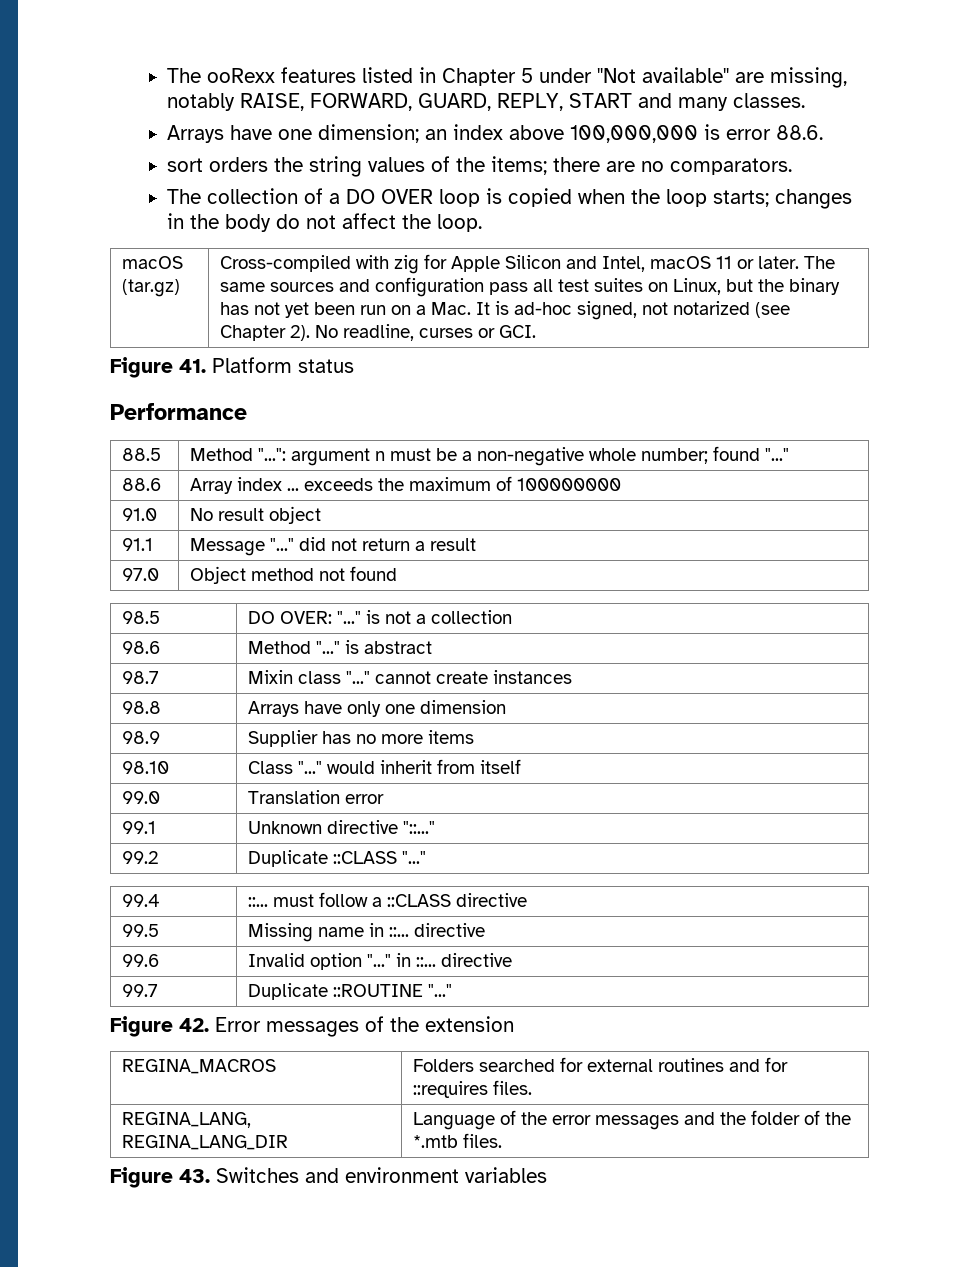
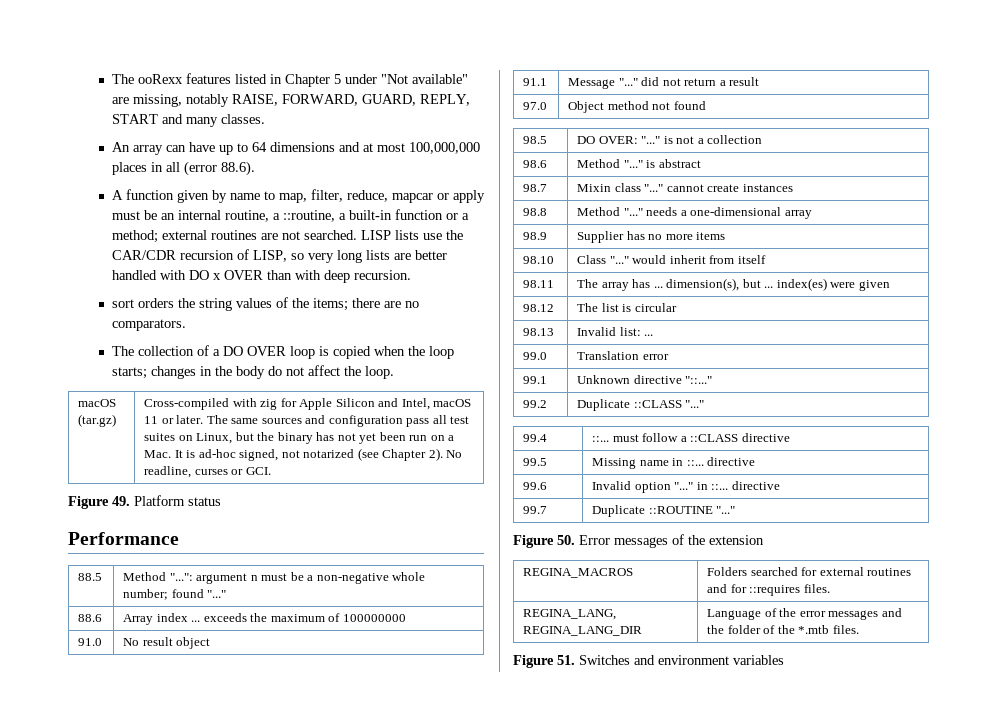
[167,124,824,143] Arrays have one dimension; an index above 100,000,000 is error 88.6. -> [111,142,480,155] [111,161,255,176] [111,189,485,203] [111,209,469,222] [111,230,463,243] [111,249,447,263] [111,270,411,283] An array can have up to 64 dimensions and at most 100,000,000 places in all (error 88.6). // A function given by name to map, filter, reduce, mapcar or apply must be an internal routine, a ::routine, a built-in function or a method; external routines are not searched. LISP lists use the CAR/CDR recursion of LISP, so very long lists are better handled with DO x OVER than with deep recursion.
[179,359,206,373] 41. -> [112,496,130,506] 49.
[247,700,506,717] Arrays have only one dimension -> [577,207,812,219] Method "..." needs a one-dimensional array
(521, 766) none -> [523,280,555,288] [577,278,890,291] [523,304,555,312] [577,303,677,312] [523,328,555,336] [577,327,654,336] // 98.11 | The array has ... dimension(s), but ... index(es) were given // 98.12 | The list is circular // 98.13 | Invalid list: ...
[179,1018,209,1032] 42. -> [557,535,575,545] 50.
[179,1169,210,1183] 43. -> [557,655,575,665] 51.

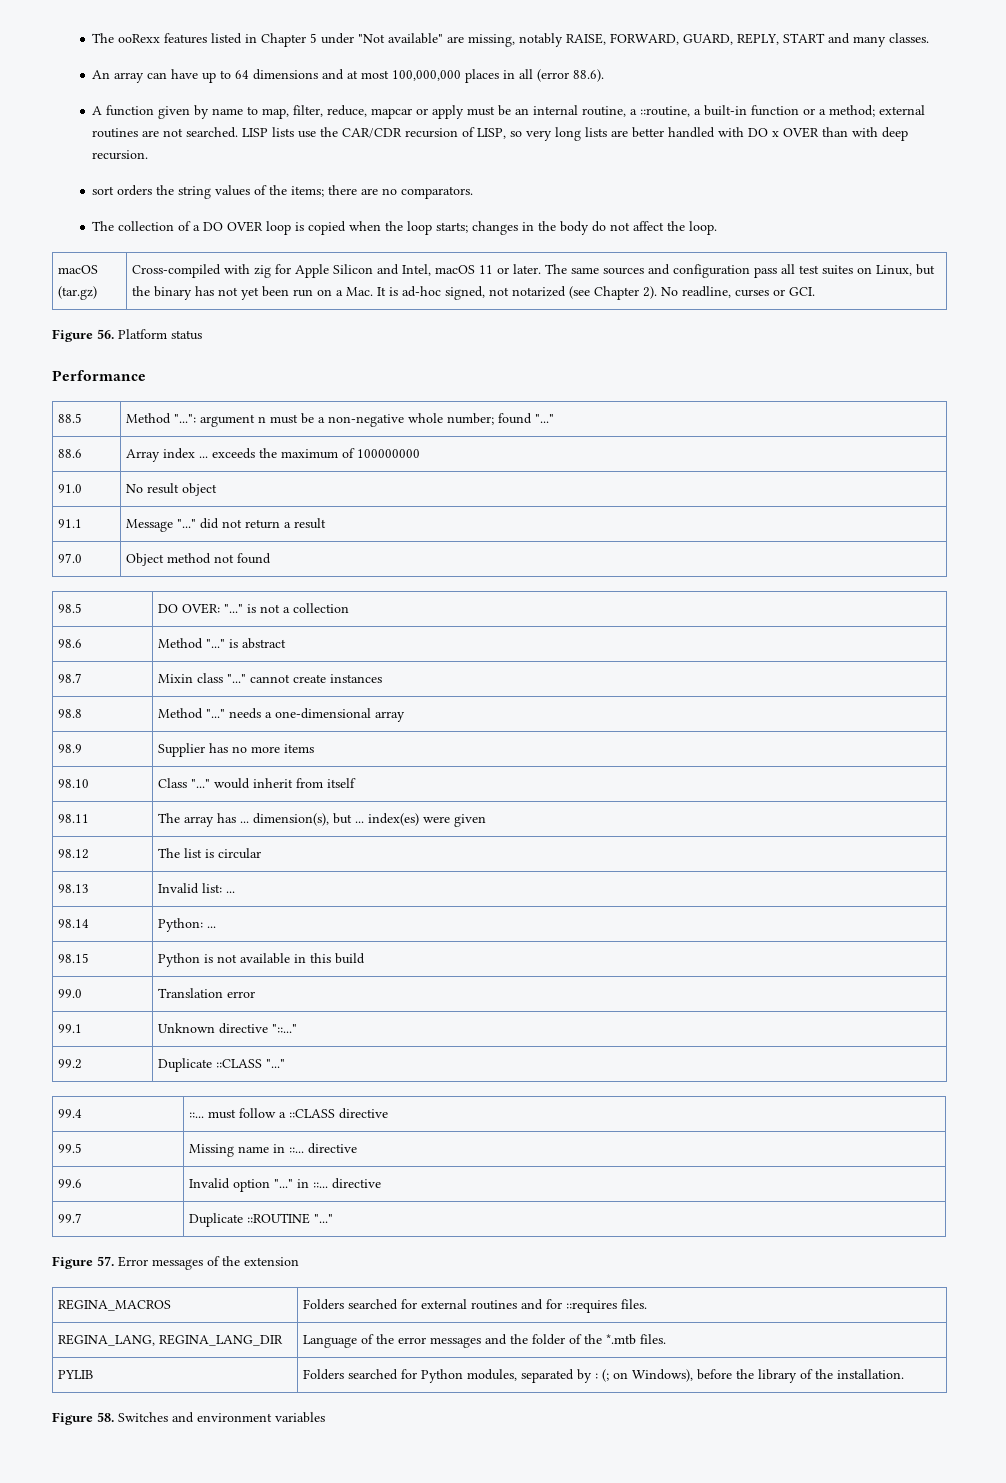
[112,496,130,506] 49. -> [97,329,114,339] 56.
(654, 335) none -> [58,919,90,928] [158,918,217,932] [58,953,90,963] [158,953,366,967] // 98.14 | Python: ... // 98.15 | Python is not available in this build
[557,535,575,545] 50. -> [97,1256,114,1266] 57.
[513,655,575,668] // Figure 51. -> [58,1370,94,1379] [303,1369,905,1383] [52,1412,114,1425] // PYLIB | Folders searched for Python modules, separated by : (; on Windows), before the library of the installation. // Figure 58.

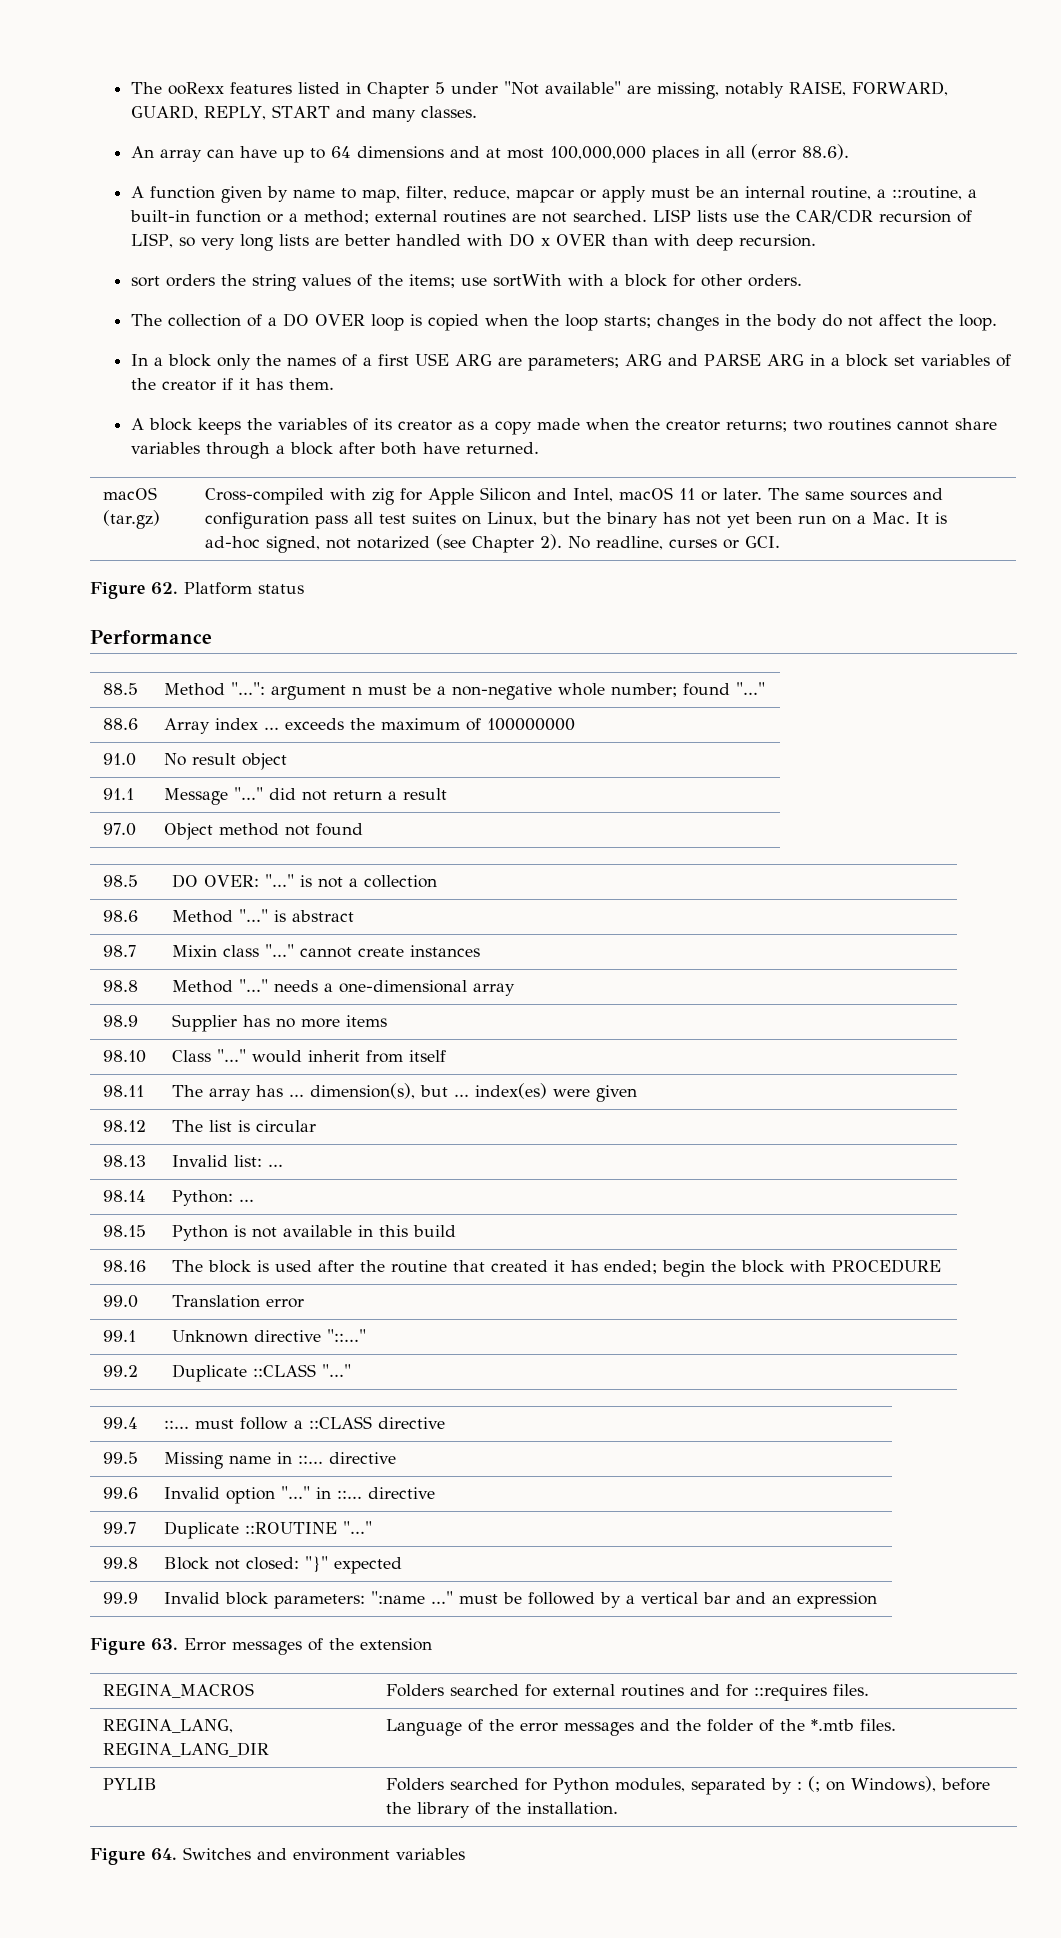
[328,185,474,199] there are no comparators. -> [460,274,802,287] use sortWith with a block for other orders.
(718, 228) none -> [130,353,1011,371] [130,378,334,391] [130,418,997,435] [130,442,539,459] // In a block only the names of a first USE ARG are parameters; ARG and PARSE ARG in a block set variables of the creator if it has them. // A block keeps the variables of its creator as a copy made when the creator returns; two routines cannot share variables through a block after both have returned.
[97,329,114,339] 56. -> [151,582,178,595] 62.
(366, 958) none -> [102,1260,146,1272] [171,1259,941,1277] // 98.16 | The block is used after the routine that created it has ended; begin the block with PROCEDURE
[52,1256,114,1269] // Figure 57. -> [102,1557,138,1569] [163,1556,402,1574] [102,1592,138,1604] [163,1591,877,1609] [90,1638,178,1655] // 99.8 | Block not closed: "}" expected // 99.9 | Invalid block parameters: ":name ..." must be followed by a vertical bar and an expression // Figure 63.
[97,1412,114,1422] 58. -> [151,1848,177,1861] 64.

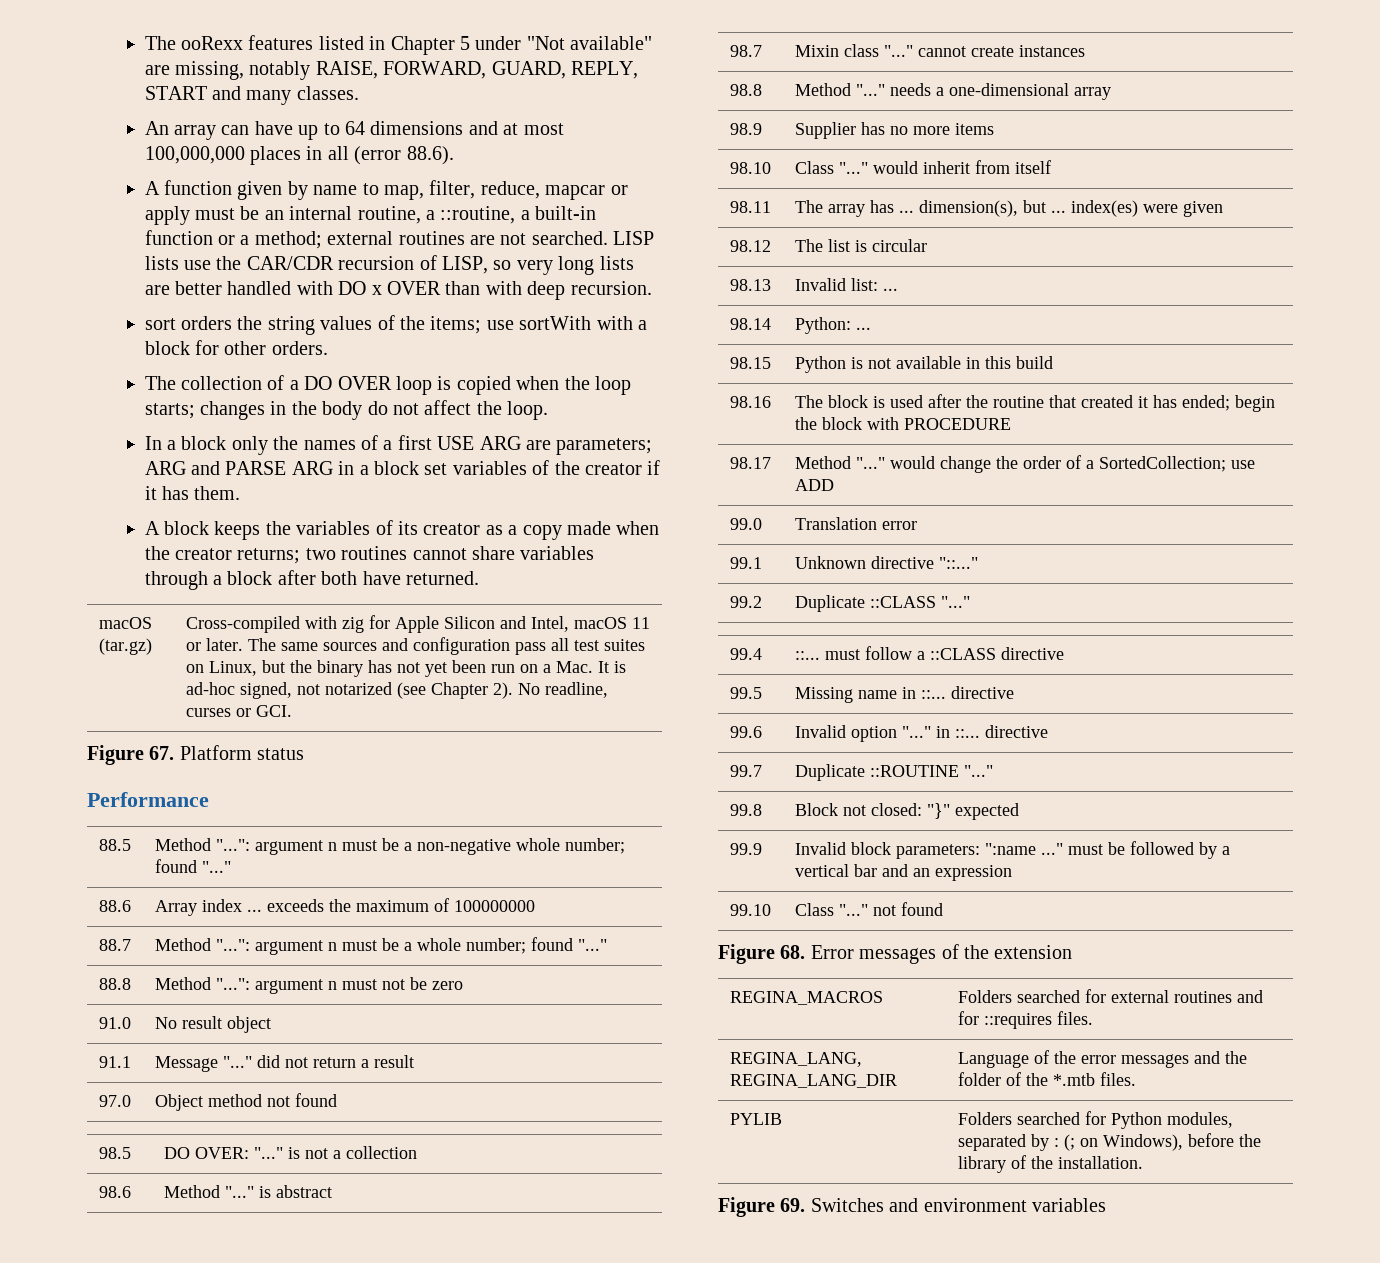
[151,582,178,595] 62. -> [149,746,175,760] 67.
(575, 724) none -> [98,939,131,951] [154,937,607,955] [98,978,131,990] [154,977,463,994] // 88.7 | Method "...": argument n must be a whole number; found "..." // 88.8 | Method "...": argument n must not be zero
(941, 1266) none -> [729,457,771,469] [794,455,1255,473] [794,479,834,491] // 98.17 | Method "..." would change the order of a SortedCollection; use ADD
[90,1638,178,1655] // Figure 63. -> [729,904,771,916] [794,902,943,916] [718,944,806,964] // 99.10 | Class "..." not found // Figure 68.
[151,1848,177,1861] 64. -> [780,1198,806,1212] 69.

